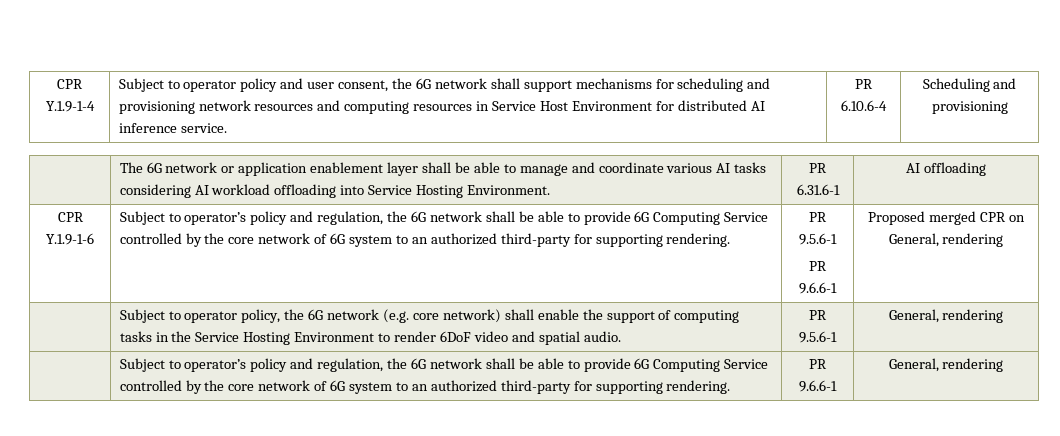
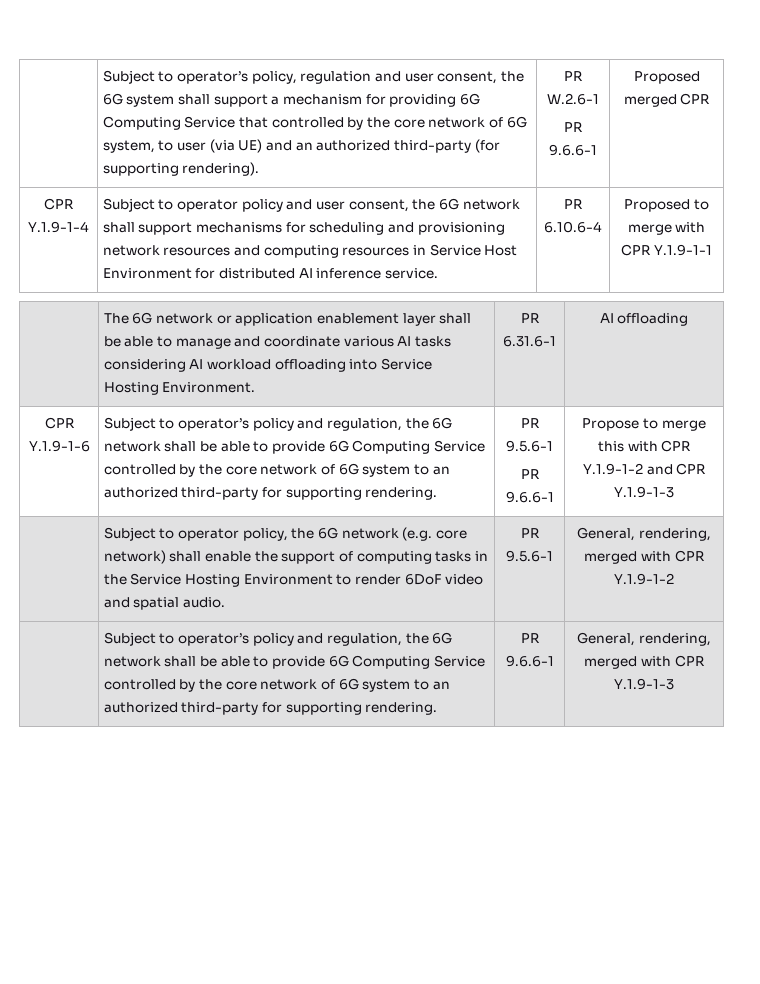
(57, 84) none -> [102,70,524,84] [102,93,480,107] [102,116,527,130] [102,139,500,153] [102,162,260,176] [564,71,583,81] [547,93,599,105] [564,122,583,132] [549,144,597,156] [633,71,700,84] [623,93,711,107] | Subject to operator’s policy, regulation and user consent, the 6G system shall support a mechanism for providing 6G Computing Service that controlled by the core network of 6G system, to user (via UE) and an authorized third-party (for supporting rendering). | PR W.2.6-1 // PR 9.6.6-1 | Proposed merged CPR //
[922,78,1017,92] [931,101,1008,114] Scheduling and provisioning -> [624,199,709,212] [627,222,706,235] [621,244,712,256] Proposed to merge with CPR Y.1.9-1-1
[868,211,1025,225] [888,233,1004,247] Proposed merged CPR on General, rendering -> [582,418,706,431] [597,440,692,452] [582,463,707,475] [614,486,674,498] Propose to merge this with CPR Y.1.9-1-2 and CPR Y.1.9-1-3
[942,309,1004,323] rendering -> [638,528,711,541] [584,550,705,564] [614,573,674,585] rendering, merged with CPR Y.1.9-1-2
[942,358,1004,372] rendering -> [638,633,711,646] [584,655,705,669] [614,678,674,690] rendering, merged with CPR Y.1.9-1-3

